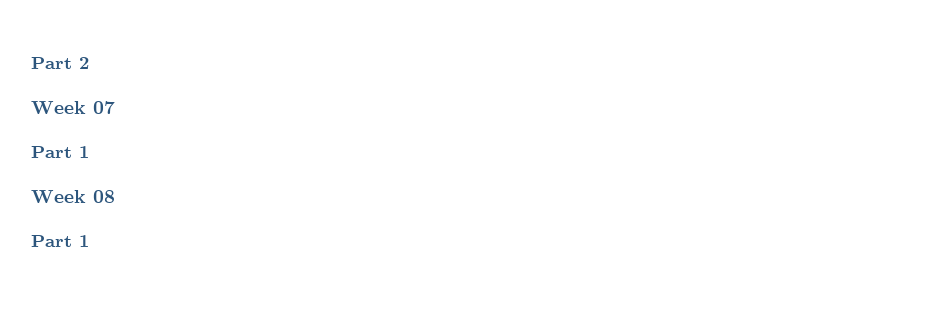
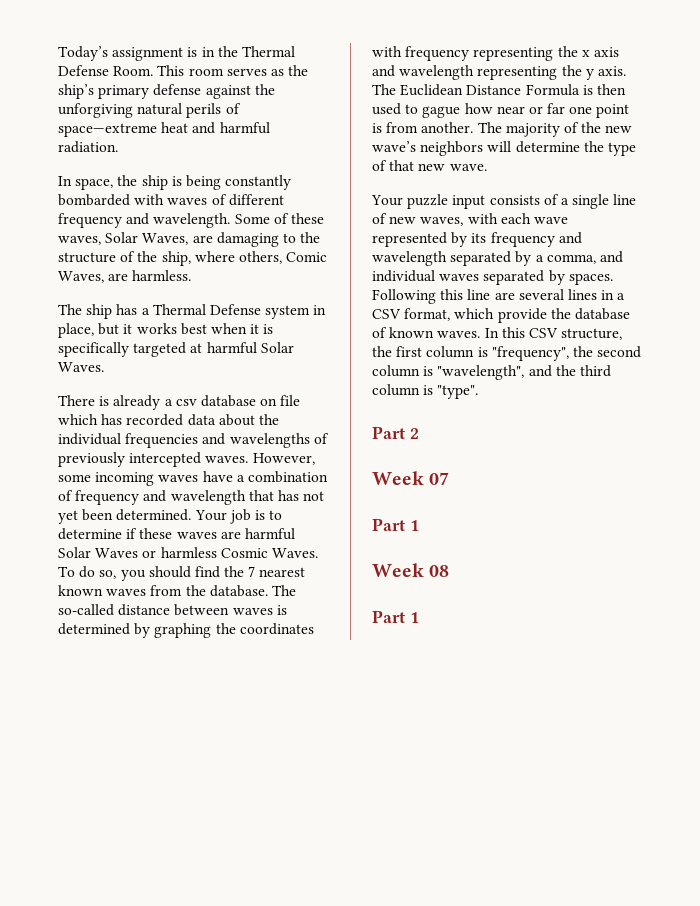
(31, 63) none -> [58,46,295,61] [58,65,309,76] [58,84,275,99] [58,103,241,118] [58,122,270,137] [58,141,118,153] [58,175,292,190] [58,194,284,206] [58,213,324,228] [58,232,321,247] [58,251,328,266] [58,270,192,283] [58,304,327,319] [58,323,274,338] [58,342,294,357] [58,362,104,372] [58,395,301,410] [58,414,279,426] [58,433,329,448] [58,452,315,467] [58,471,328,486] [58,490,325,505] [58,509,283,524] [58,528,295,540] [58,547,318,558] [58,566,306,581] [58,585,296,597] [58,604,287,616] [58,623,314,638] [372,46,619,61] [372,65,626,80] [372,84,626,96] [372,103,630,118] [372,122,633,137] [372,141,636,156] [372,160,487,171] [371,194,637,209] [372,213,568,226] [372,232,582,247] [372,251,623,266] [372,270,613,285] [372,289,626,304] [372,308,630,323] [372,327,623,340] [372,346,642,361] [372,365,611,380] [372,384,479,399] Today’s assignment is in the Thermal Defense Room. This room serves as the ship’s primary defense against the unforgiving natural perils of space—extreme heat and harmful radiation. // In space, the ship is being constantly bombarded with waves of different frequency and wavelength. Some of these waves, Solar Waves, are damaging to the structure of the ship, where others, Comic Waves, are harmless. // The ship has a Thermal Defense system in place, but it works best when it is specifically targeted at harmful Solar Waves. // There is already a csv database on file which has recorded data about the individual frequencies and wavelengths of previously intercepted waves. However, some incoming waves have a combination of frequency and wavelength that has not yet been determined. Your job is to determine if these waves are harmful Solar Waves or harmless Cosmic Waves. To do so, you should find the 7 nearest known waves from the database. The so-called distance between waves is determined by graphing the coordinates with frequency representing the x axis and wavelength representing the y axis. The Euclidean Distance Formula is then used to gague how near or far one point is from another. The majority of the new wave’s neighbors will determine the type of that new wave. // Your puzzle input consists of a single line of new waves, with each wave represented by its frequency and wavelength separated by a comma, and individual waves separated by spaces. Following this line are several lines in a CSV format, which provide the database of known waves. In this CSV structure, the first column is "frequency", the second column is "wavelength", and the third column is "type". //

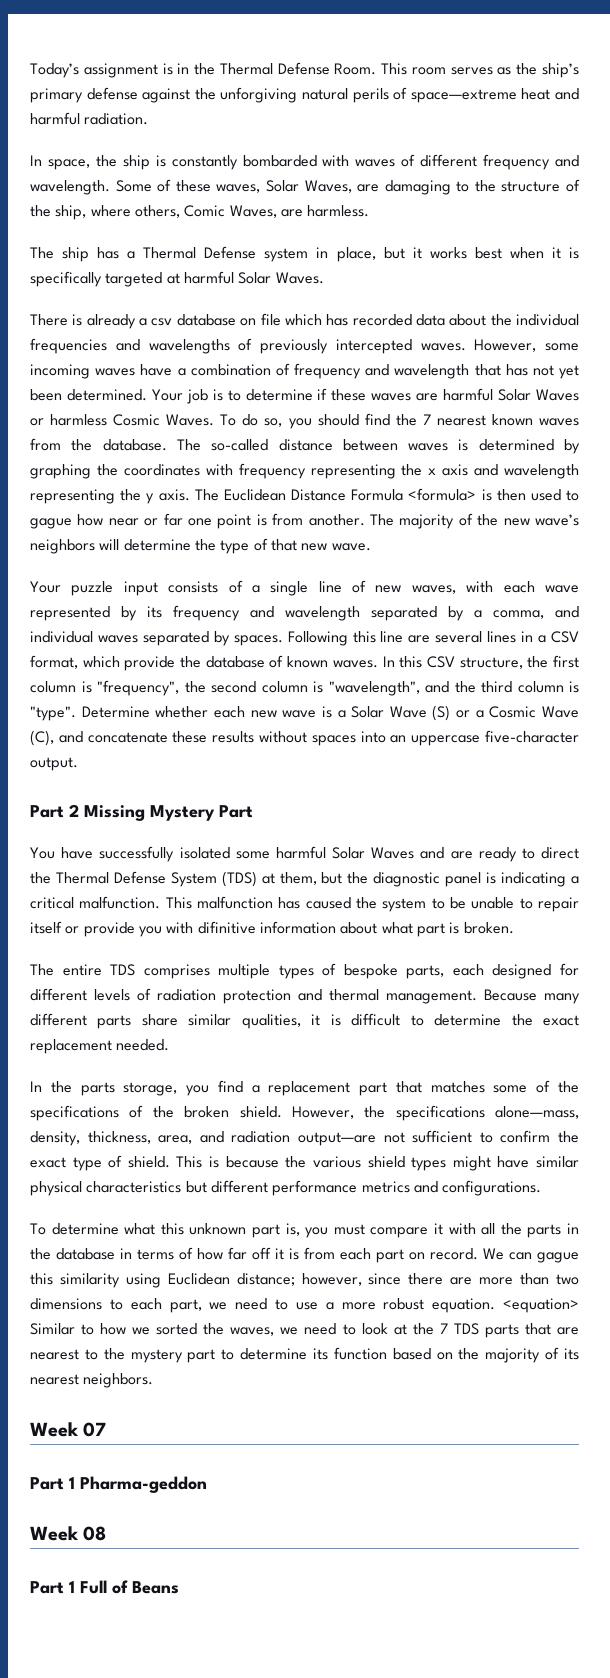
[185,175,221,190] being -> (166, 161) none
(580, 90) none -> [408,488,477,501] <formula>
[372,426,419,439] // Part 2 -> [81,705,580,721] [30,730,580,746] [30,757,78,771] [30,804,253,821] [30,846,579,862] [30,871,579,887] [30,896,579,912] [30,921,514,937] [30,963,579,979] [30,988,580,1004] [30,1013,579,1029] [30,1039,170,1054] [30,1080,579,1096] [30,1105,579,1121] [30,1130,580,1146] [30,1155,580,1171] [30,1180,542,1196] [30,1223,580,1238] [30,1247,579,1263] [30,1273,580,1288] [30,1298,579,1313] [30,1323,579,1338] [30,1347,579,1363] [30,1373,154,1388] Determine whether each new wave is a Solar Wave (S) or a Cosmic Wave (C), and concatenate these results without spaces into an uppercase five-character output. // Part 2 Missing Mystery Part // You have successfully isolated some harmful Solar Waves and are ready to direct the Thermal Defense System (TDS) at them, but the diagnostic panel is indicating a critical malfunction. This malfunction has caused the system to be unable to repair itself or provide you with difinitive information about what part is broken. // The entire TDS comprises multiple types of bespoke parts, each designed for different levels of radiation protection and thermal management. Because many different parts share similar qualities, it is difficult to determine the exact replacement needed. // In the parts storage, you find a replacement part that matches some of the specifications of the broken shield. However, the specifications alone—mass, density, thickness, area, and radiation output—are not sufficient to confirm the exact type of shield. This is because the various shield types might have similar physical characteristics but different performance metrics and configurations. // To determine what this unknown part is, you must compare it with all the parts in the database in terms of how far off it is from each part on record. We can gague this similarity using Euclidean distance; however, since there are more than two dimensions to each part, we need to use a more robust equation. <equation> Similar to how we sorted the waves, we need to look at the 7 TDS parts that are nearest to the mystery part to determine its function based on the majority of its nearest neighbors.
(419, 525) none -> [80,1476,207,1493] Pharma-geddon
(419, 617) none -> [80,1580,179,1594] Full of Beans

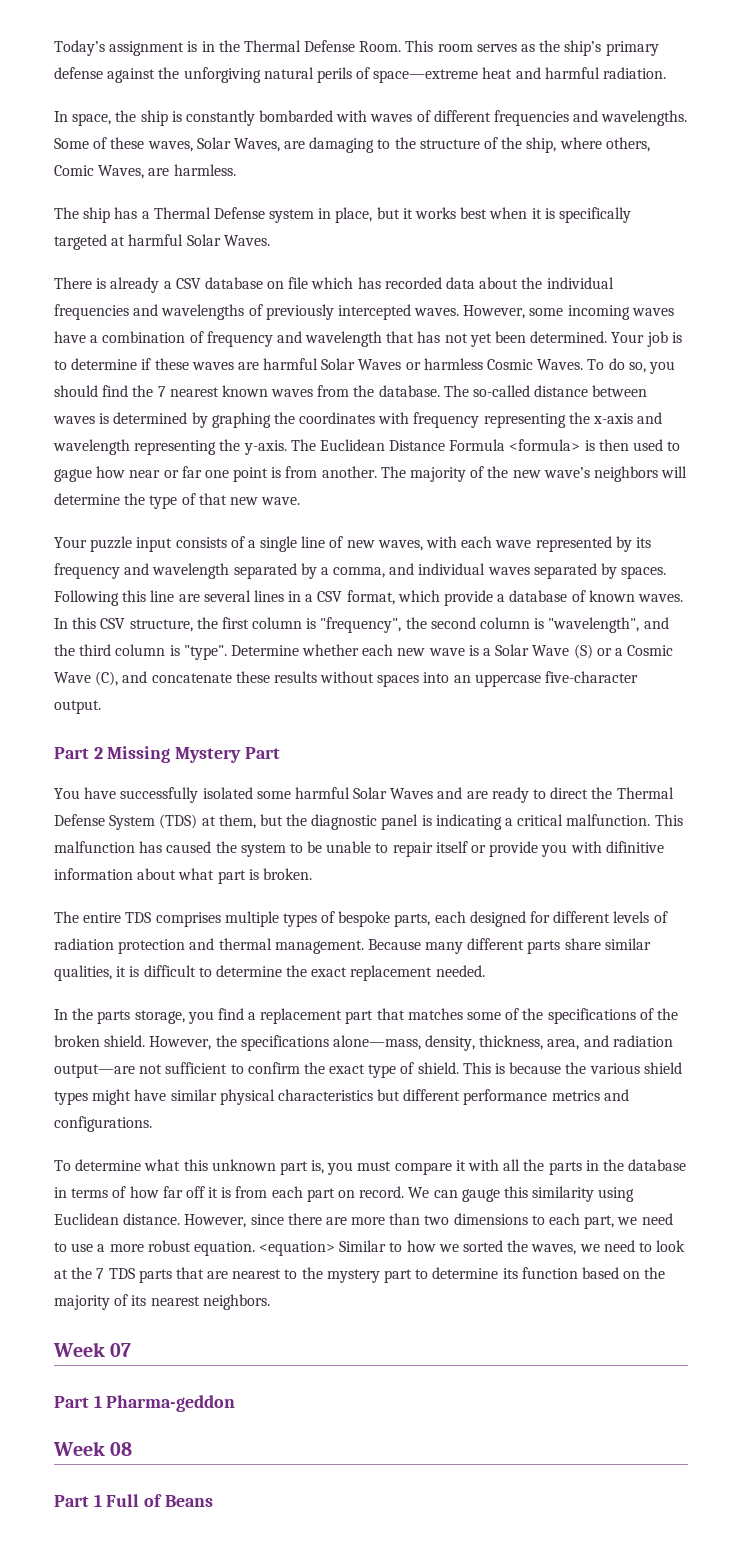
[483,154,580,170] [30,180,110,195] frequency and wavelength. -> [494,110,688,126] frequencies and wavelengths.
[151,318,173,326] csv -> [175,278,201,289] CSV
[428,464,469,476] x axis -> [593,413,634,424] x-axis
[146,489,190,504] y axis. -> [243,440,287,455] y-axis.
[180,656,202,668] the -> [497,594,506,602] a
[537,1252,579,1263] gague -> [461,1189,500,1202] gauge
[236,1273,362,1286] distance; however, -> [123,1213,247,1228] distance. However,

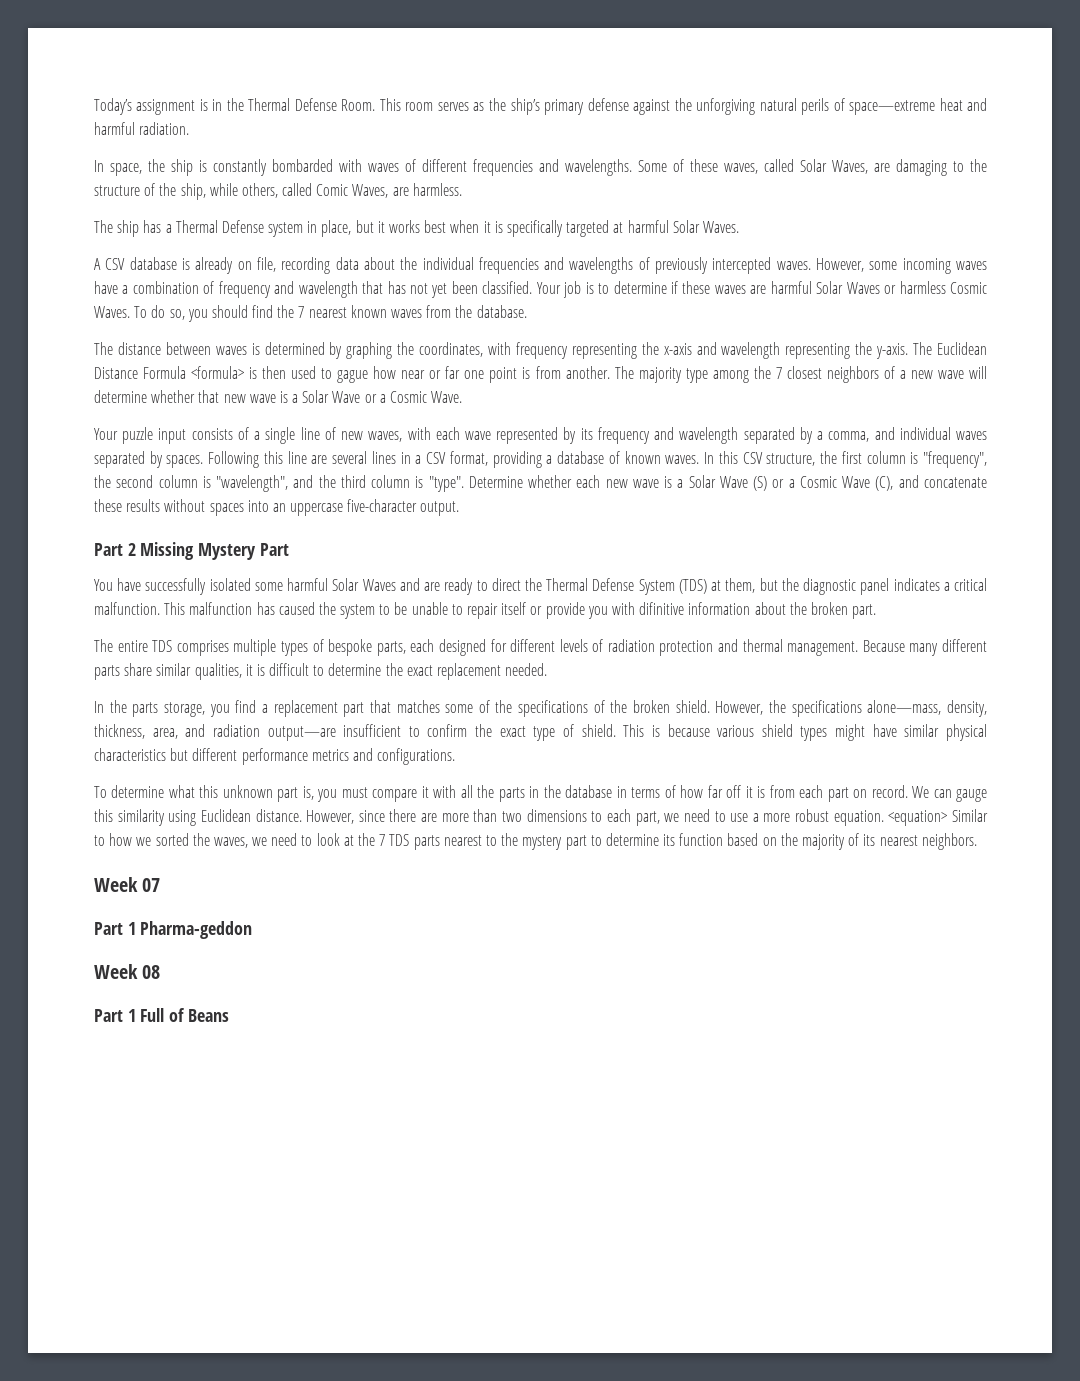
(193, 146) none -> [764,159,794,172] called
[559,137,650,152] where others, -> [209,183,313,198] while others, called
[54,277,442,293] There is already a CSV database on file which has recorded -> [94,257,331,274] A CSV database is already on file, recording
[530,331,608,343] determined. -> [482,281,533,294] classified.
[443,385,531,397] The so-called -> [94,342,113,355] // The
[299,412,376,424] coordinates -> [419,342,484,357] coordinates,
[470,466,688,482] [54,493,301,509] of the new wave’s neighbors will determine the type of that new wave. -> [685,366,988,383] [94,390,463,403] type among the 7 closest neighbors of a new wave will determine whether that new wave is a Solar Wave or a Cosmic Wave.
[397,590,494,606] which provide -> [492,451,542,468] providing
[421,814,502,830] is indicating -> [893,578,940,591] indicates
[178,868,312,884] what part is broken. -> [789,602,877,619] the broken part.
[139,1062,228,1074] not sufficient -> [343,724,402,737] insufficient
[565,1062,587,1074] the -> (710, 730) none
[175,1267,229,1279] that are -> (440, 842) none

